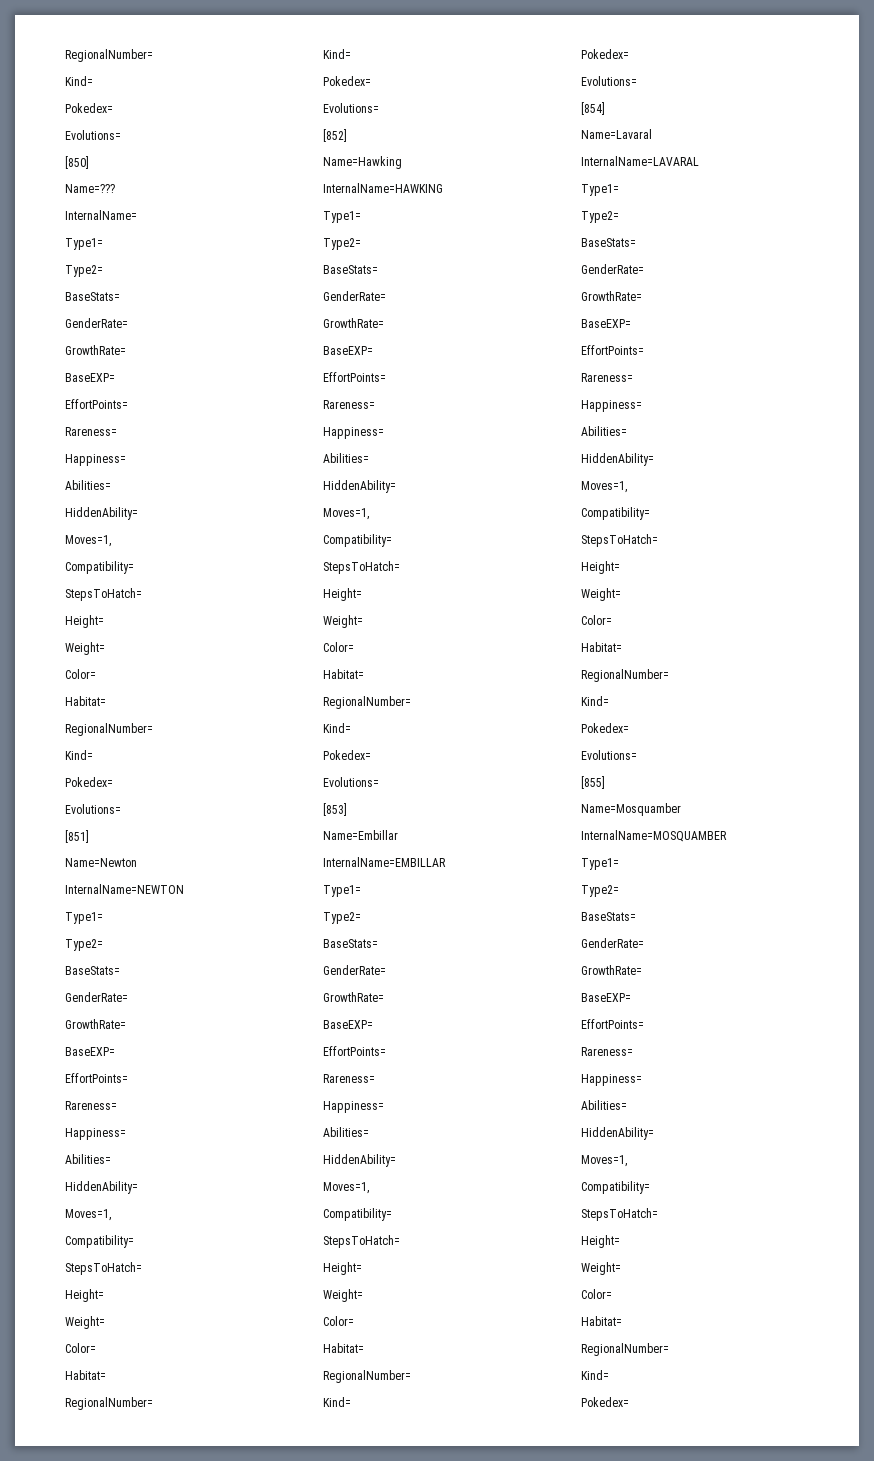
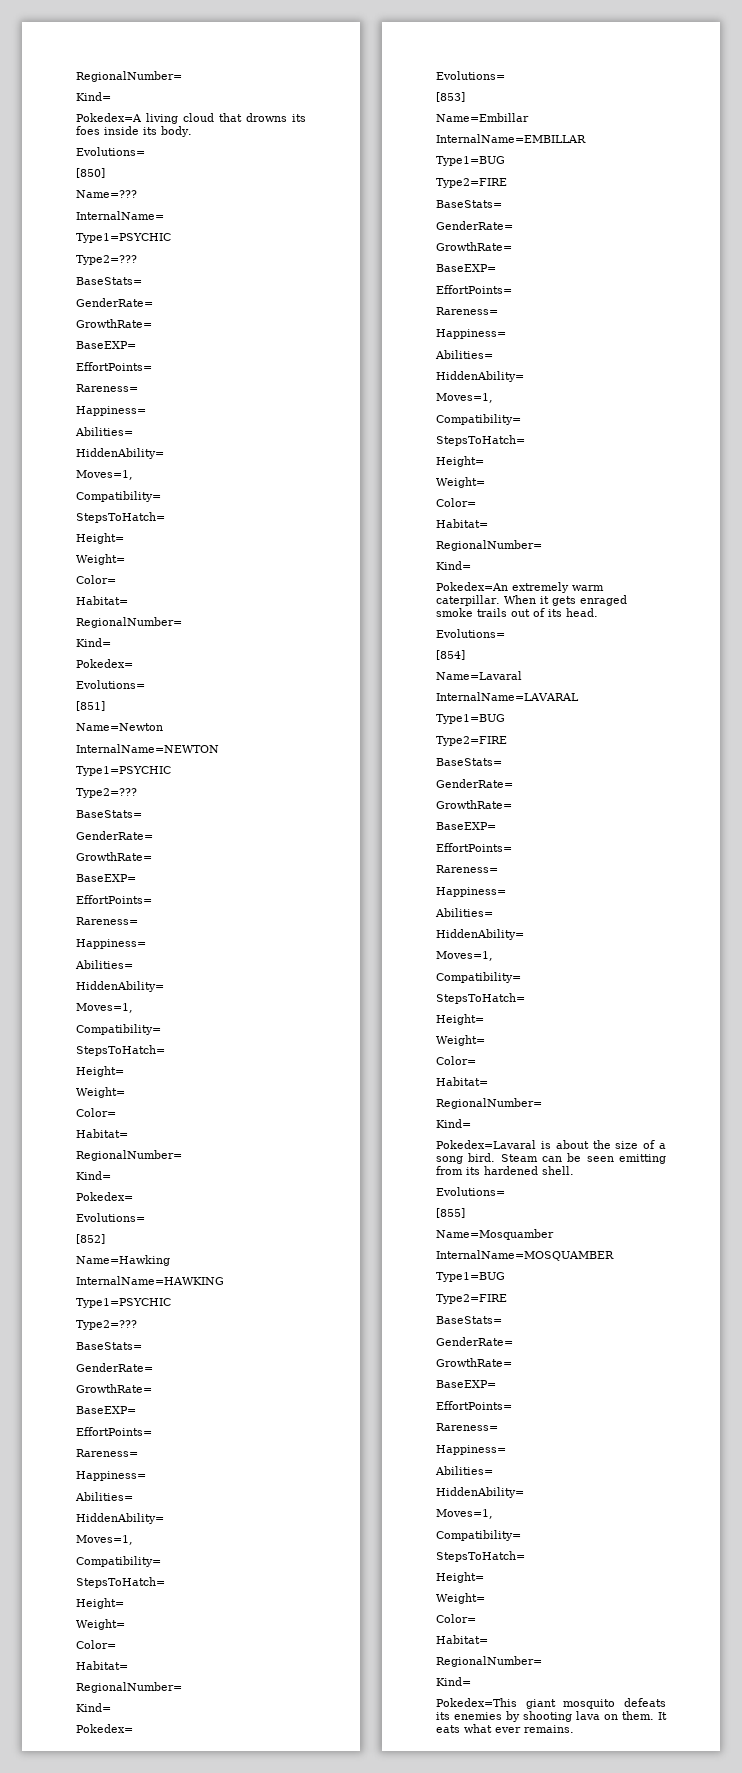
[65,49,153,62] [65,76,93,86] [65,103,113,113] RegionalNumber= // Kind= // Pokedex= -> [76,71,182,82] [76,92,111,101] [76,113,306,124] [76,126,192,137] RegionalNumber= // Kind= // Pokedex=A living cloud that drowns its foes inside its body.
[65,238,103,250] [65,265,103,277] Type1= // Type2= -> [76,233,171,243] [76,255,137,265] Type1=PSYCHIC // Type2=???
[65,912,103,924] [65,939,103,951] Type1= // Type2= -> [76,766,171,776] [76,788,137,798] Type1=PSYCHIC // Type2=???
[323,211,361,223] [323,238,361,250] Type1= // Type2= -> [76,1298,171,1308] [76,1320,137,1330] Type1=PSYCHIC // Type2=???
[323,885,361,897] [323,912,361,924] Type1= // Type2= -> [436,156,505,166] [436,178,507,188] Type1=BUG // Type2=FIRE
[581,49,629,59] Pokedex= -> [436,582,604,593] [436,595,627,606] [436,608,598,617] Pokedex=An extremely warm caterpillar. When it gets enraged smoke trails out of its head.
[581,184,619,196] [581,211,619,223] Type1= // Type2= -> [436,714,505,724] [436,736,507,746] Type1=BUG // Type2=FIRE
[581,723,629,733] Pokedex= -> [436,1140,666,1149] [436,1153,666,1164] [436,1166,574,1175] Pokedex=Lavaral is about the size of a song bird. Steam can be seen emitting from its hardened shell.
[581,858,619,870] [581,885,619,897] Type1= // Type2= -> [436,1272,505,1282] [436,1294,507,1304] Type1=BUG // Type2=FIRE
[581,1397,629,1407] Pokedex= -> [436,1698,666,1709] [436,1711,667,1722] [436,1724,574,1733] Pokedex=This giant mosquito defeats its enemies by shooting lava on them. It eats what ever remains.

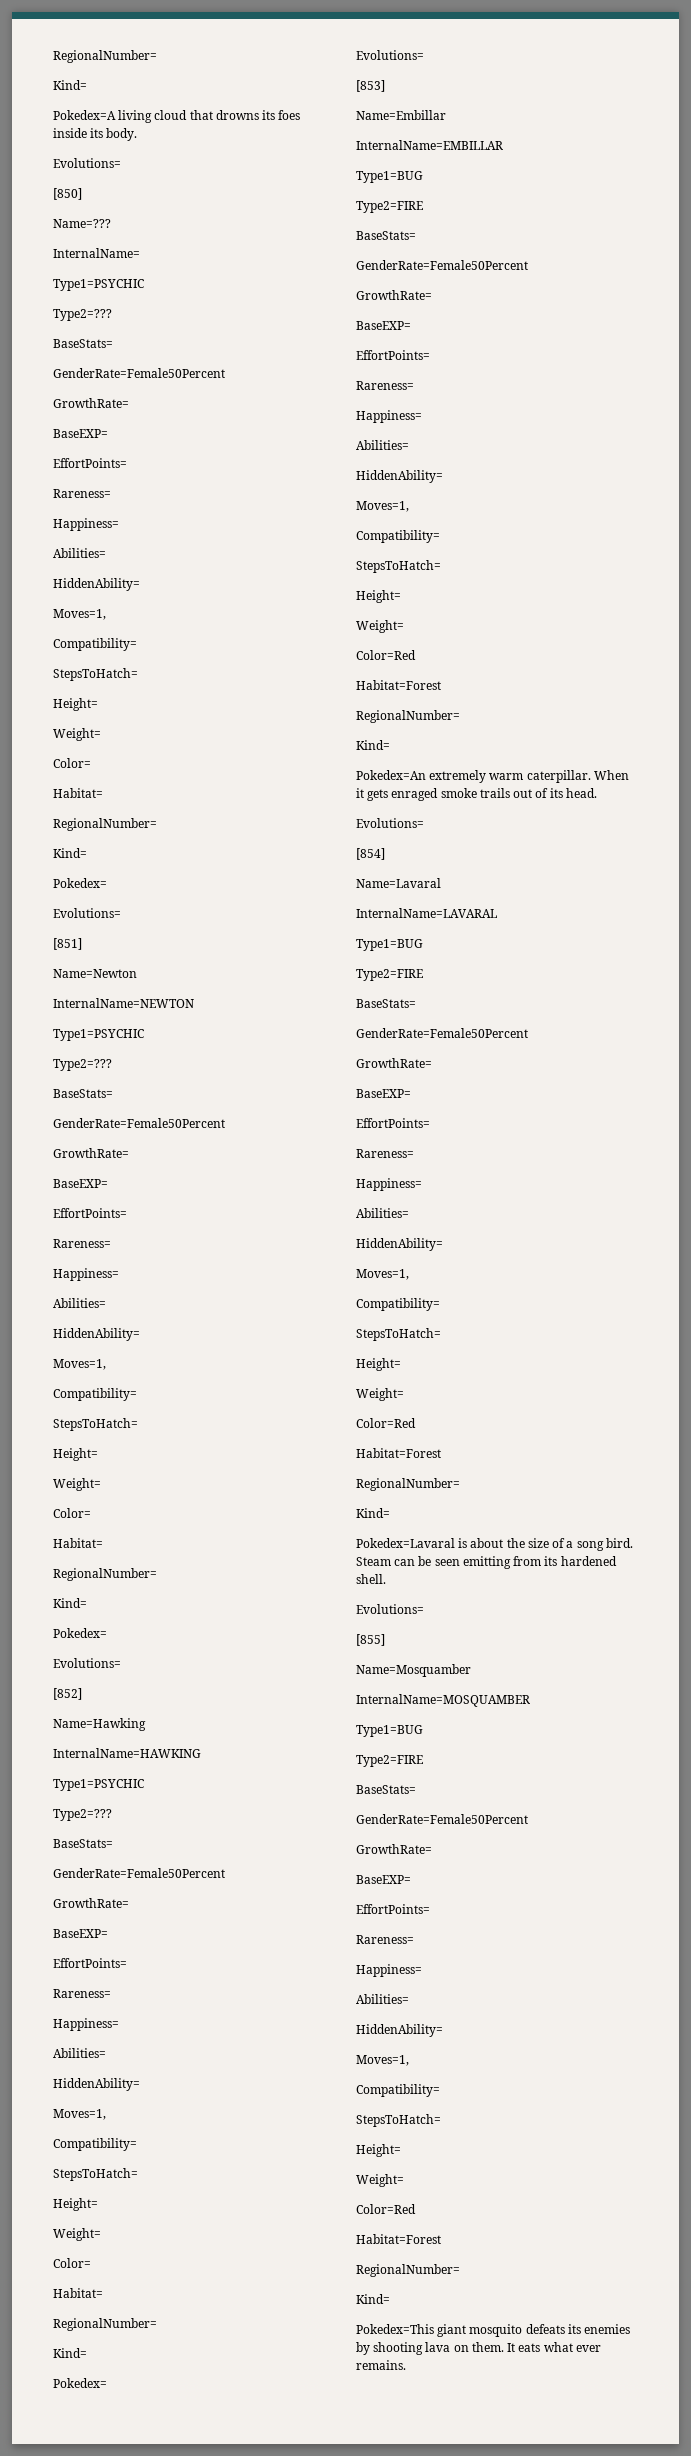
[76,298,153,307] GenderRate= -> [53,368,225,378] GenderRate=Female50Percent
[76,831,153,840] GenderRate= -> [53,1118,225,1128] GenderRate=Female50Percent
[76,1363,153,1372] GenderRate= -> [53,1868,225,1878] GenderRate=Female50Percent
[436,221,513,230] GenderRate= -> [356,260,528,270] GenderRate=Female50Percent
[436,498,476,507] [436,519,488,528] Color= // Habitat= -> [356,650,416,660] [356,680,441,690] Color=Red // Habitat=Forest
[436,779,513,788] GenderRate= -> [356,1028,528,1038] GenderRate=Female50Percent
[436,1056,476,1065] [436,1077,488,1086] Color= // Habitat= -> [356,1418,416,1428] [356,1448,441,1458] Color=Red // Habitat=Forest
[436,1337,513,1346] GenderRate= -> [356,1814,528,1824] GenderRate=Female50Percent
[436,1614,476,1623] [436,1635,488,1644] Color= // Habitat= -> [356,2204,416,2214] [356,2234,441,2244] Color=Red // Habitat=Forest

